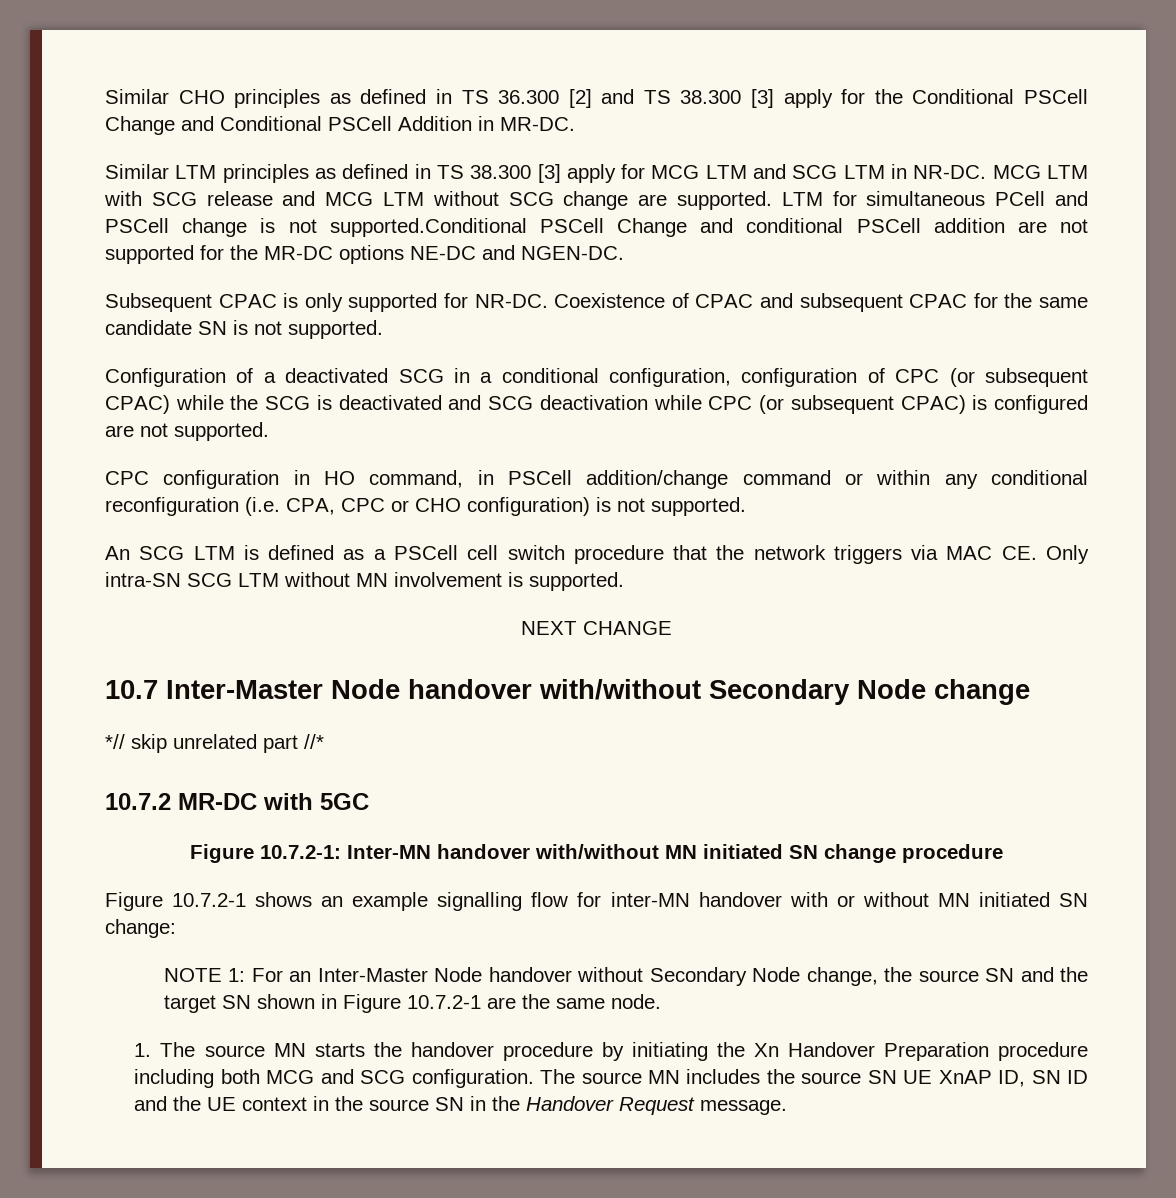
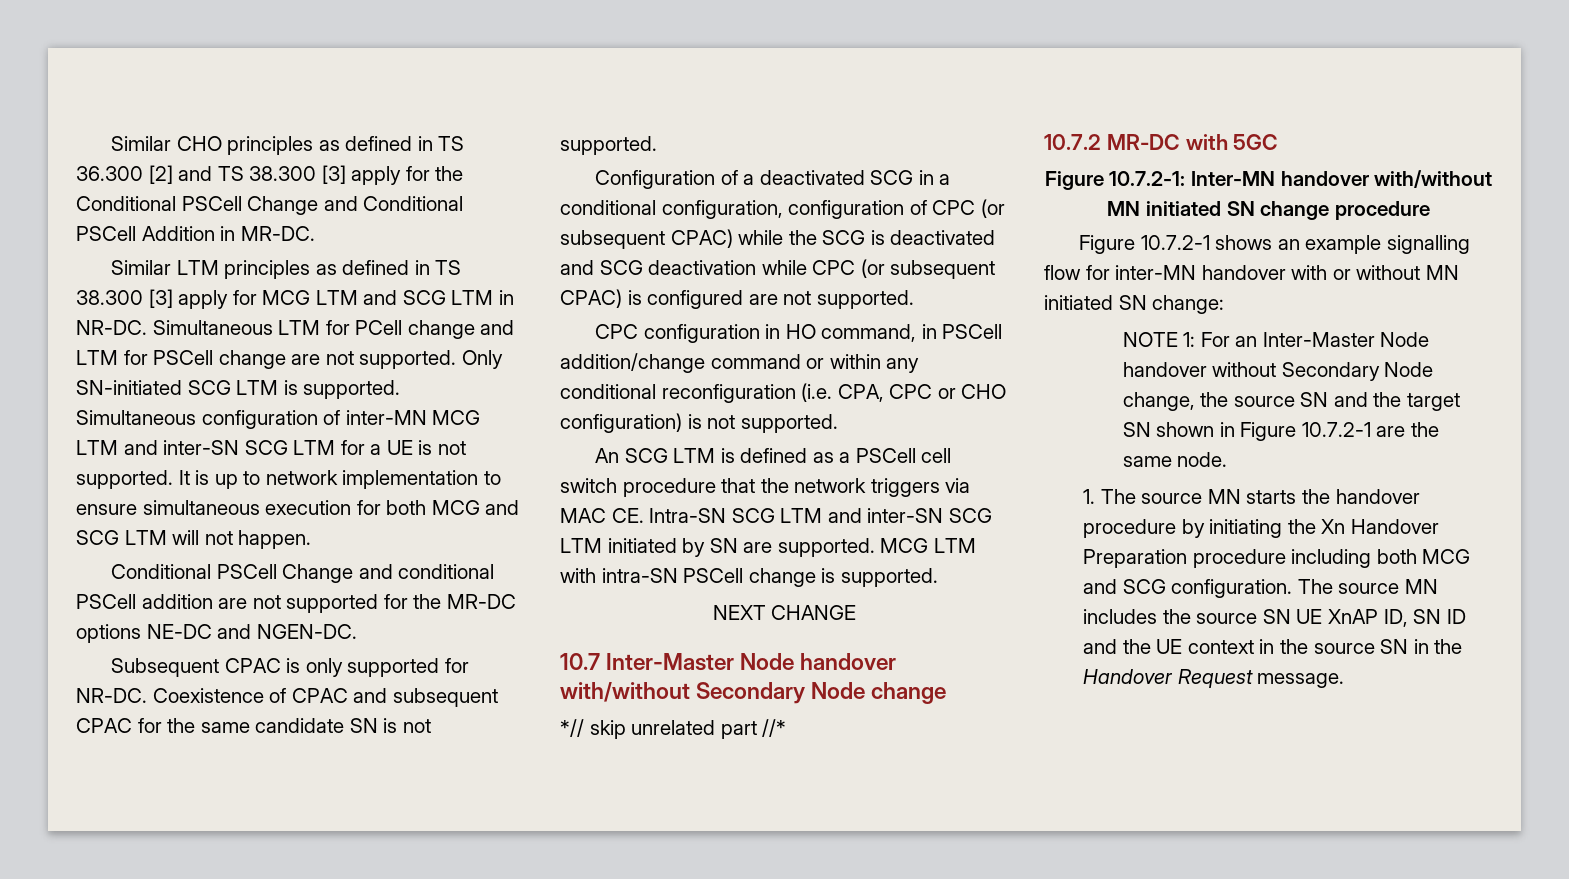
[992,165,1088,179] [104,191,1088,210] [105,218,527,237] MCG LTM with SCG release and MCG LTM without SCG change are supported. LTM for simultaneous PCell and PSCell change is not supported.Conditional -> [152,320,515,339] [76,350,503,369] [76,380,401,399] [76,410,481,429] [76,440,466,455] [76,470,501,489] [76,500,520,515] [76,530,312,549] [111,564,212,579] Simultaneous LTM for PCell change and LTM for PSCell change are not supported. Only SN-initiated SCG LTM is supported. Simultaneous configuration of inter-MN MCG LTM and inter-SN SCG LTM for a UE is not supported. It is up to network implementation to ensure simultaneous execution for both MCG and SCG LTM will not happen. // Conditional
[1046,545,1090,564] [105,572,502,587] Only intra-SN SCG LTM without MN involvement -> [649,508,992,523] [560,538,976,557] [560,568,816,587] Intra-SN SCG LTM and inter-SN SCG LTM initiated by SN are supported. MCG LTM with intra-SN PSCell change

